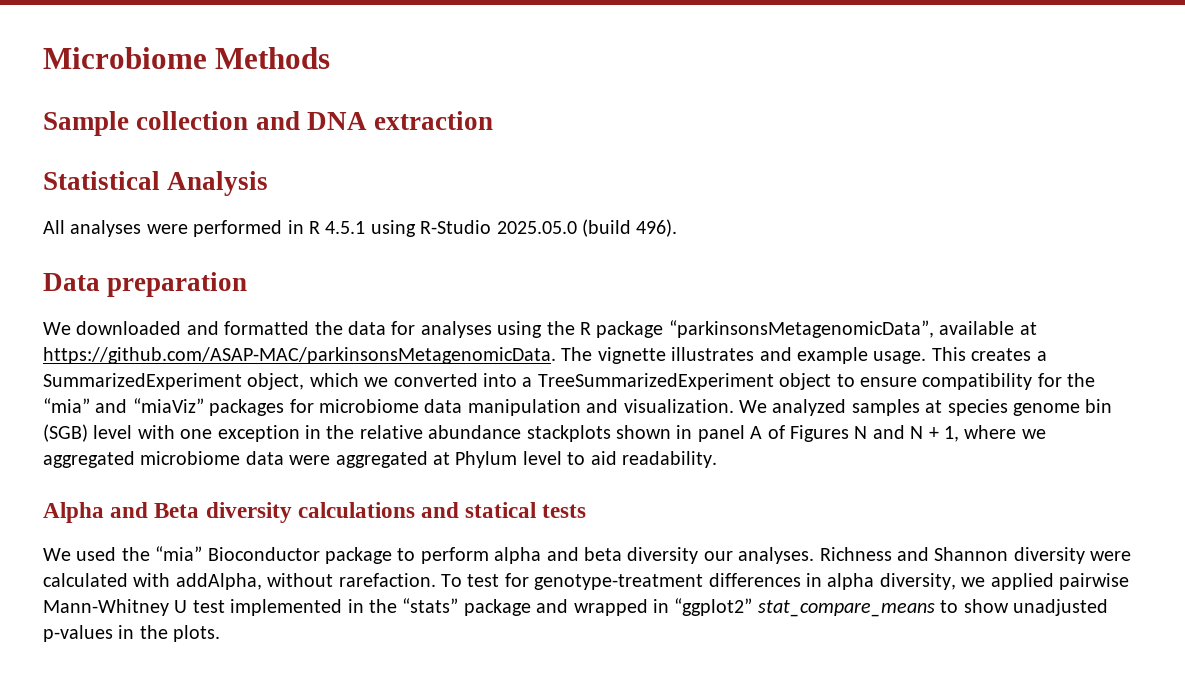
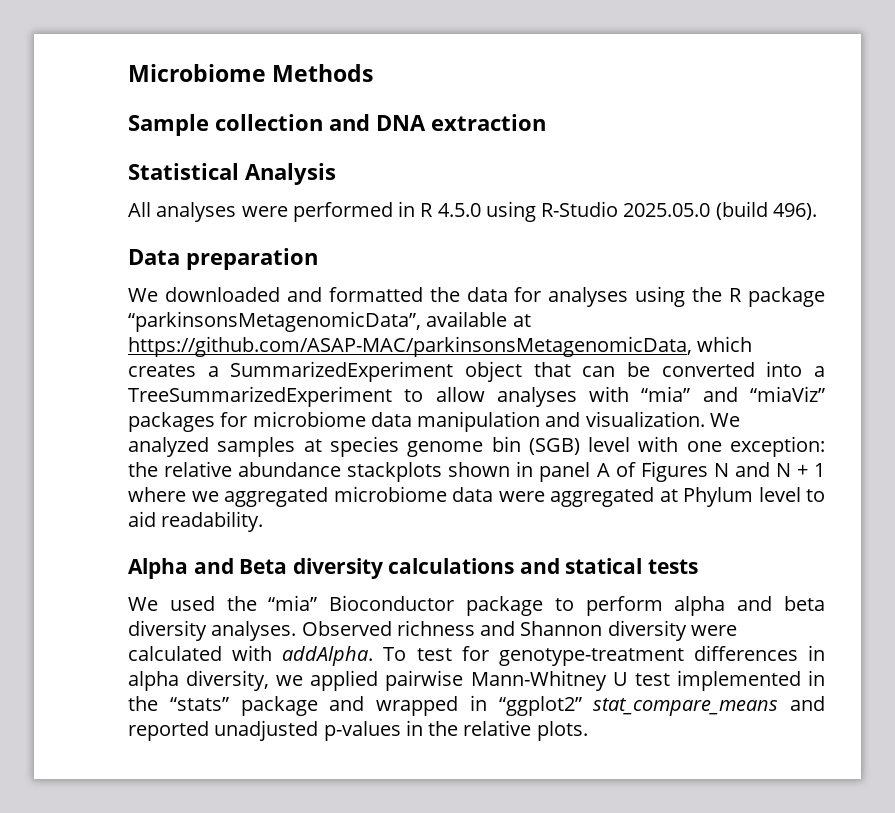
[325,221,366,234] 4.5.1 -> [437,203,481,217] 4.5.0
[43,347,1047,364] [43,373,1096,390] https://github.com/ASAP-MAC/parkinsonsMetagenomicData. The vignette illustrates and example usage. This creates a SummarizedExperiment object, which we converted into a TreeSummarizedExperiment object to ensure compatibility for the -> [128,336,753,357] [128,361,825,382] [128,386,630,407] https://github.com/ASAP-MAC/parkinsonsMetagenomicData, which creates a SummarizedExperiment object that can be converted into a TreeSummarizedExperiment to allow analyses with
[217,425,321,442] exception in -> [730,436,825,457] exception:
[943,426,959,442] 1, -> [813,463,825,477] 1
[703,547,892,564] our analyses. Richness -> [211,620,475,641] analyses. Observed richness
[175,573,436,590] addAlpha, without rarefaction. -> [282,646,374,666] addAlpha.
[940,599,1009,613] to show -> [790,696,825,711] [128,721,209,741] and reported
(168, 632) none -> [463,720,532,736] relative

